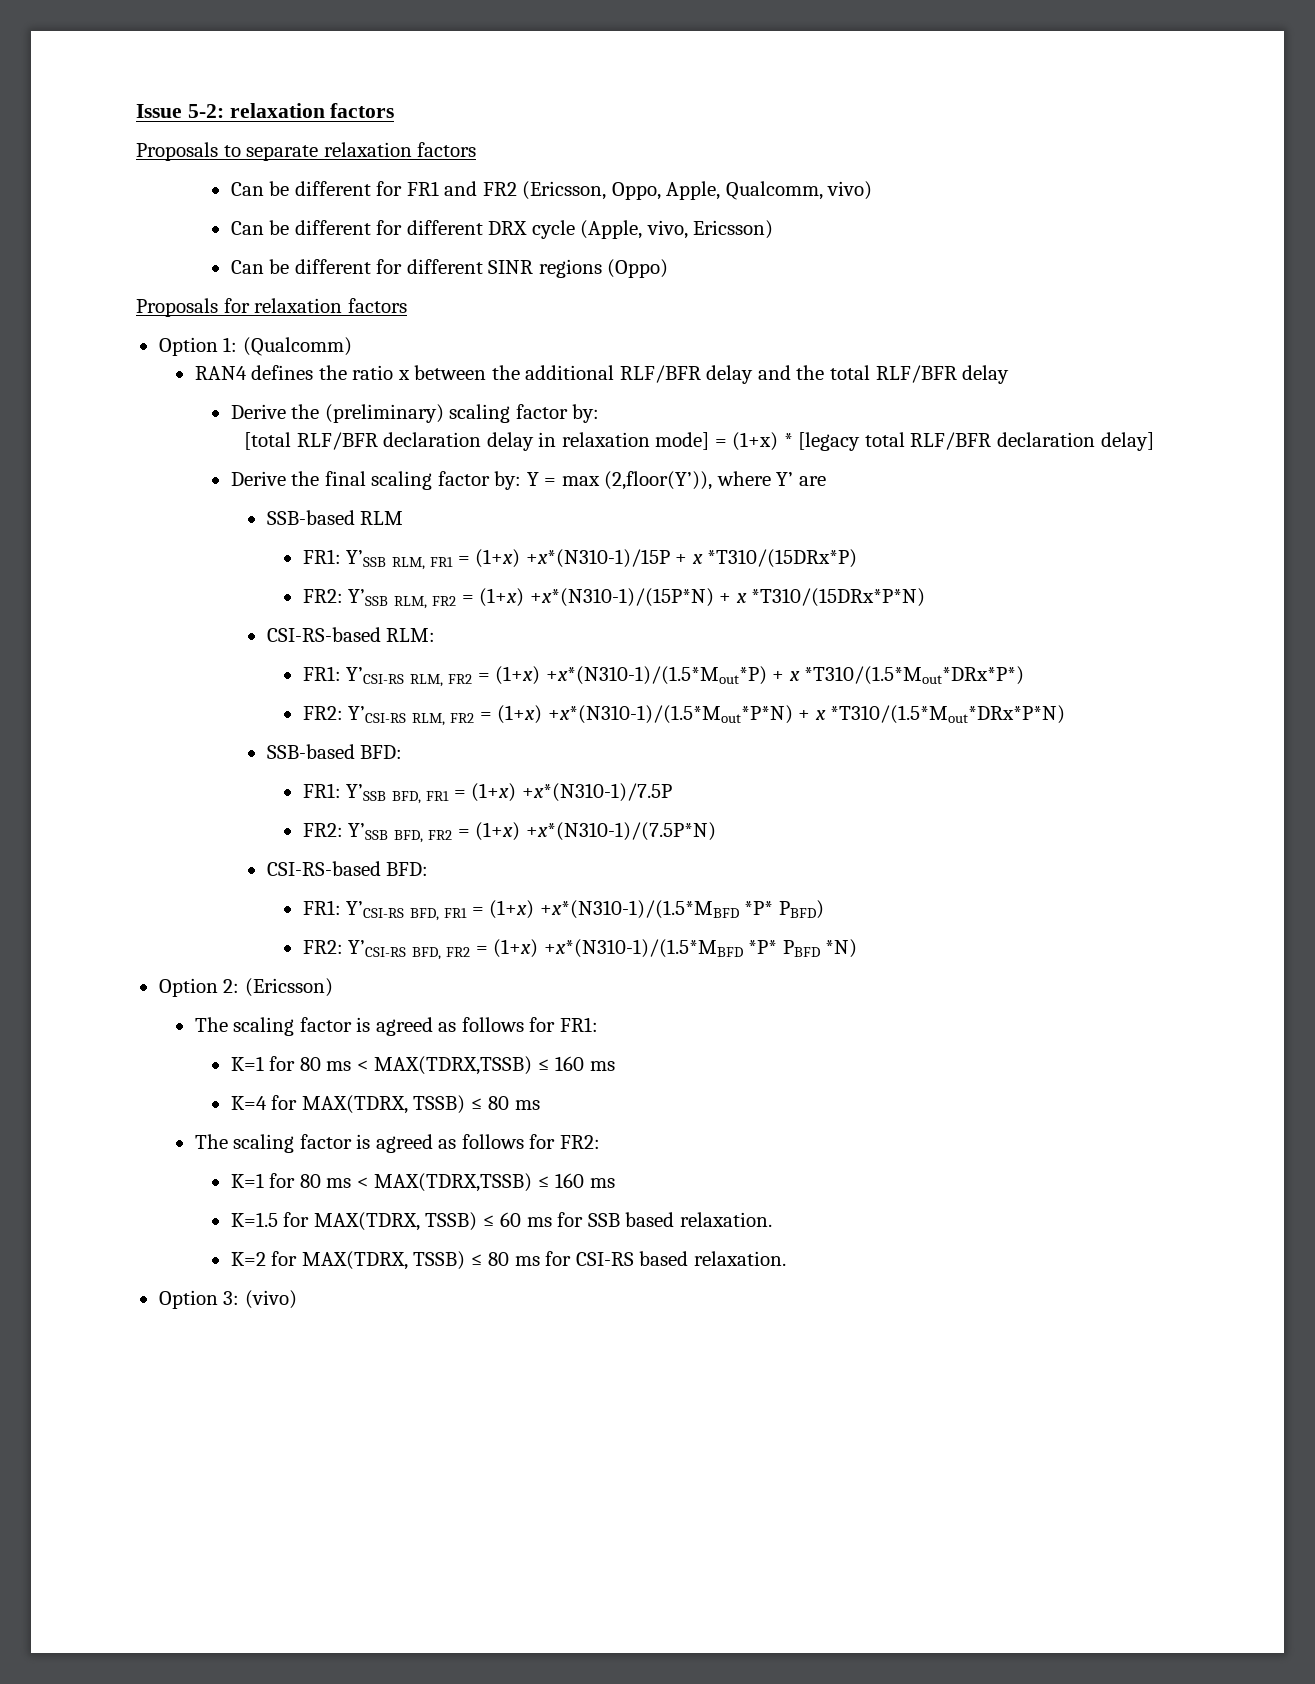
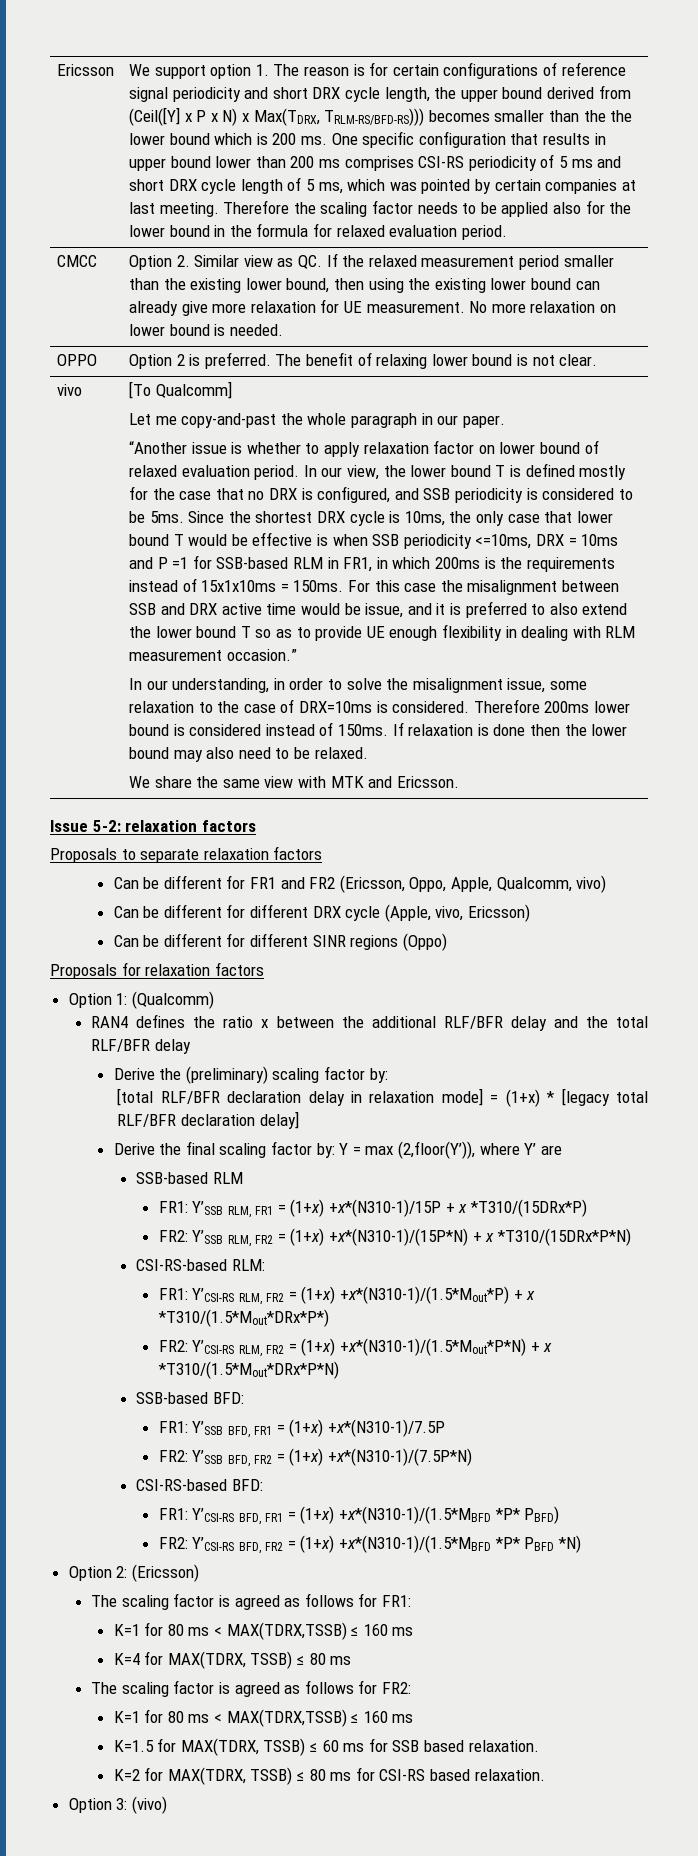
(136, 111) none -> [57,64,115,76] [129,62,626,79] [129,85,631,102] [129,107,633,126] [129,131,606,148] [129,154,622,171] [129,177,636,194] [129,200,632,217] [129,223,507,240] [57,255,98,267] [129,253,614,270] [129,278,600,293] [129,299,616,316] [129,324,283,336] [57,354,98,366] [129,352,598,369] [57,384,83,396] [129,381,232,399] [129,413,505,428] [129,440,599,457] [129,463,627,480] [129,486,633,503] [129,511,613,526] [129,532,619,549] [129,555,615,572] [129,578,619,595] [129,601,628,618] [129,624,636,641] [129,649,297,661] [129,678,587,693] [129,699,630,713] [129,722,628,736] [129,747,368,762] [129,776,459,788] Ericsson | We support option 1. The reason is for certain configurations of reference signal periodicity and short DRX cycle length, the upper bound derived from (Ceil([Y] x P x N) x Max(TDRX, TRLM-RS/BFD-RS))) becomes smaller than the the lower bound which is 200 ms. One specific configuration that results in upper bound lower than 200 ms comprises CSI-RS periodicity of 5 ms and short DRX cycle length of 5 ms, which was pointed by certain companies at last meeting. Therefore the scaling factor needs to be applied also for the lower bound in the formula for relaxed evaluation period. // CMCC | Option 2. Similar view as QC. If the relaxed measurement period smaller than the existing lower bound, then using the existing lower bound can already give more relaxation for UE measurement. No more relaxation on lower bound is needed. // OPPO | Option 2 is preferred. The benefit of relaxing lower bound is not clear. // vivo | [To Qualcomm] // Let me copy-and-past the whole paragraph in our paper. // “Another issue is whether to apply relaxation factor on lower bound of relaxed evaluation period. In our view, the lower bound T is defined mostly for the case that no DRX is configured, and SSB periodicity is considered to be 5ms. Since the shortest DRX cycle is 10ms, the only case that lower bound T would be effective is when SSB periodicity <=10ms, DRX = 10ms and P =1 for SSB-based RLM in FR1, in which 200ms is the requirements instead of 15x1x10ms = 150ms. For this case the misalignment between SSB and DRX active time would be issue, and it is preferred to also extend the lower bound T so as to provide UE enough flexibility in dealing with RLM measurement occasion.” // In our understanding, in order to solve the misalignment issue, some relaxation to the case of DRX=10ms is considered. Therefore 200ms lower bound is considered instead of 150ms. If relaxation is done then the lower bound may also need to be relaxed. // We share the same view with MTK and Ericsson. //

